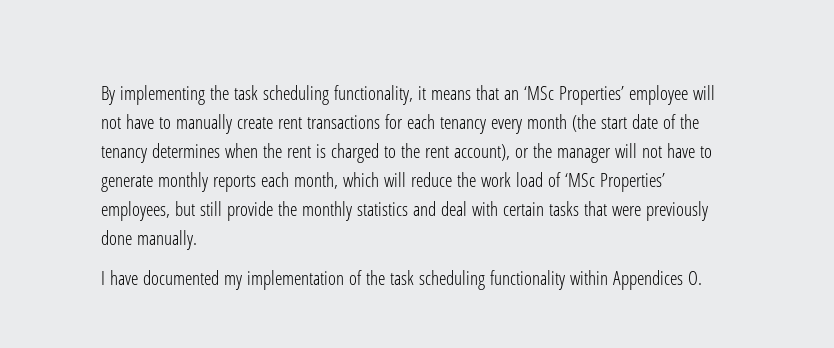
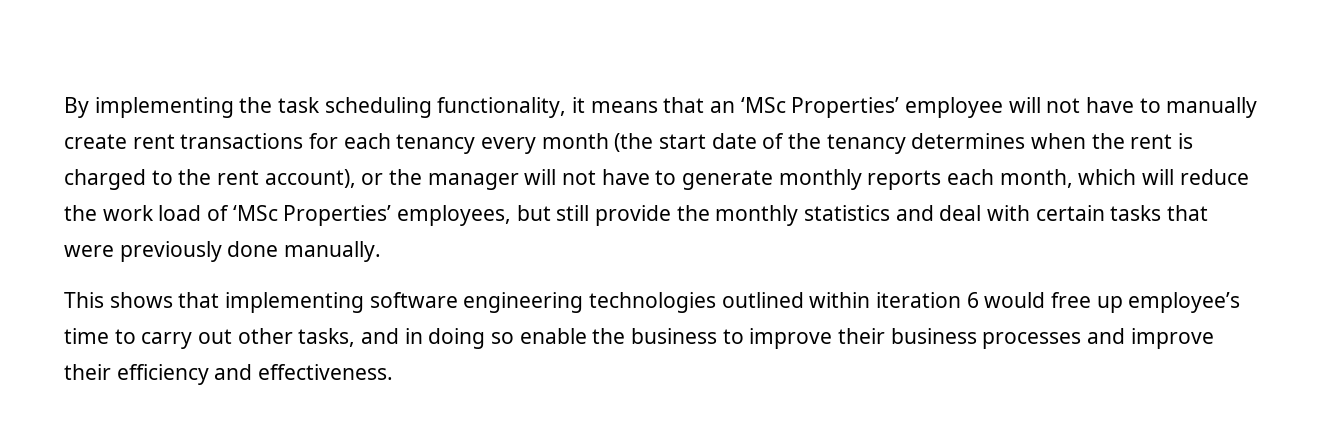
[101,270,702,290] I have documented my implementation of the task scheduling functionality within Appendices O. -> [64,292,1241,313] [64,328,1214,349] [64,364,394,385] This shows that implementing software engineering technologies outlined within iteration 6 would free up employee’s time to carry out other tasks, and in doing so enable the business to improve their business processes and improve their efficiency and effectiveness.

